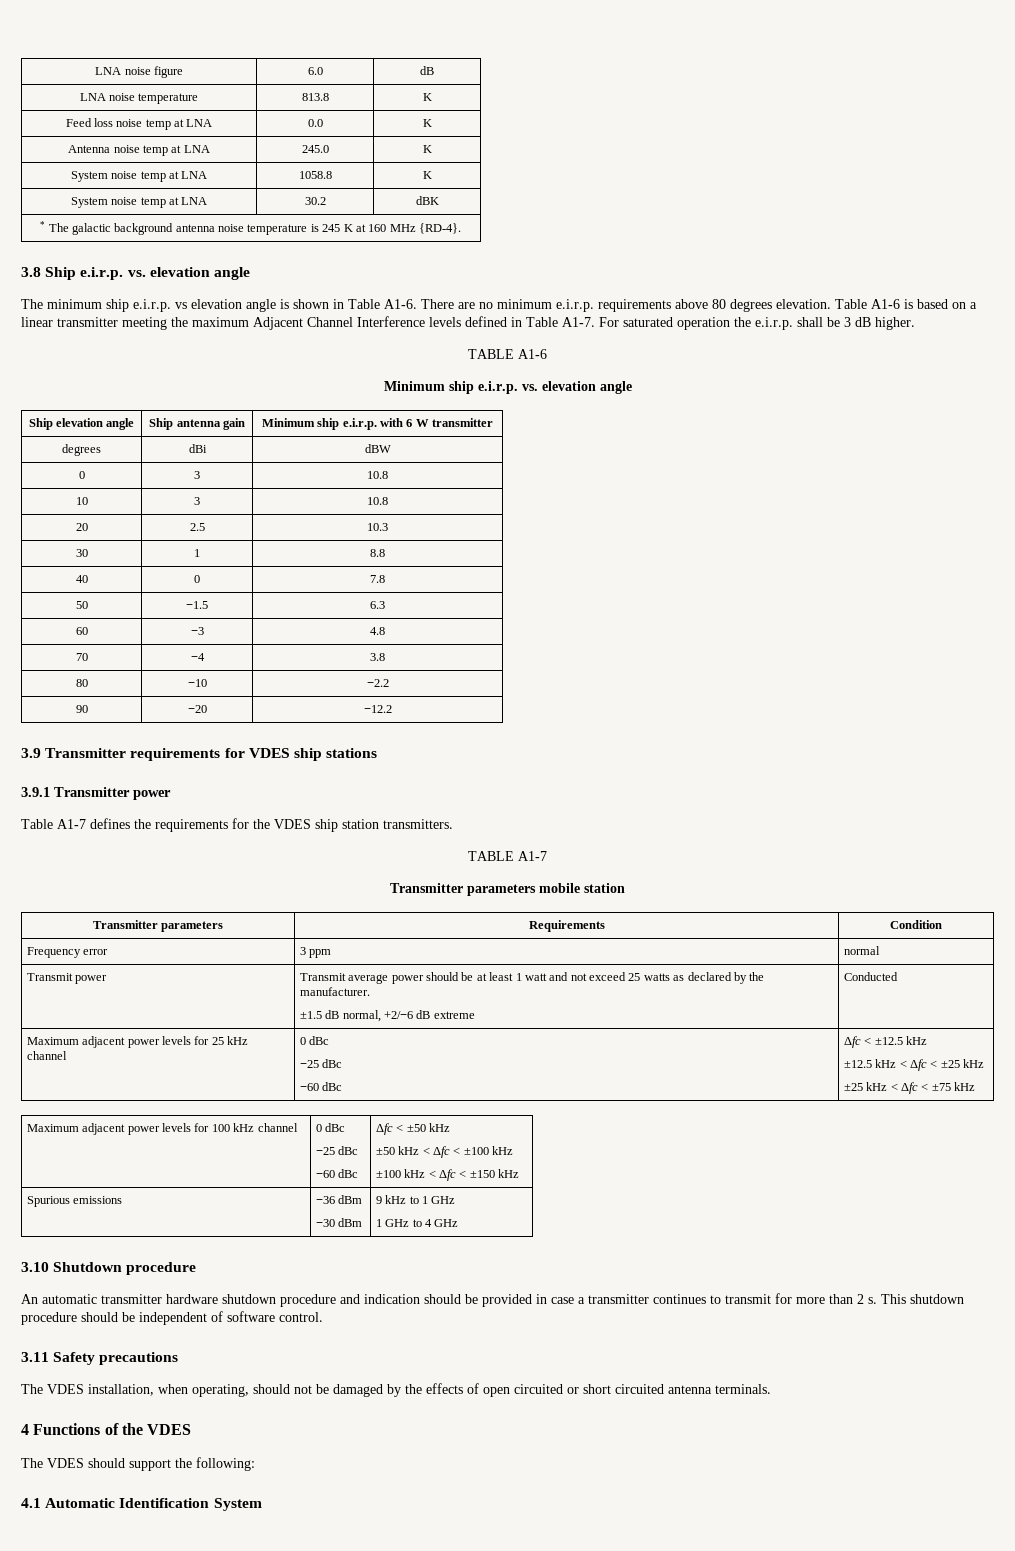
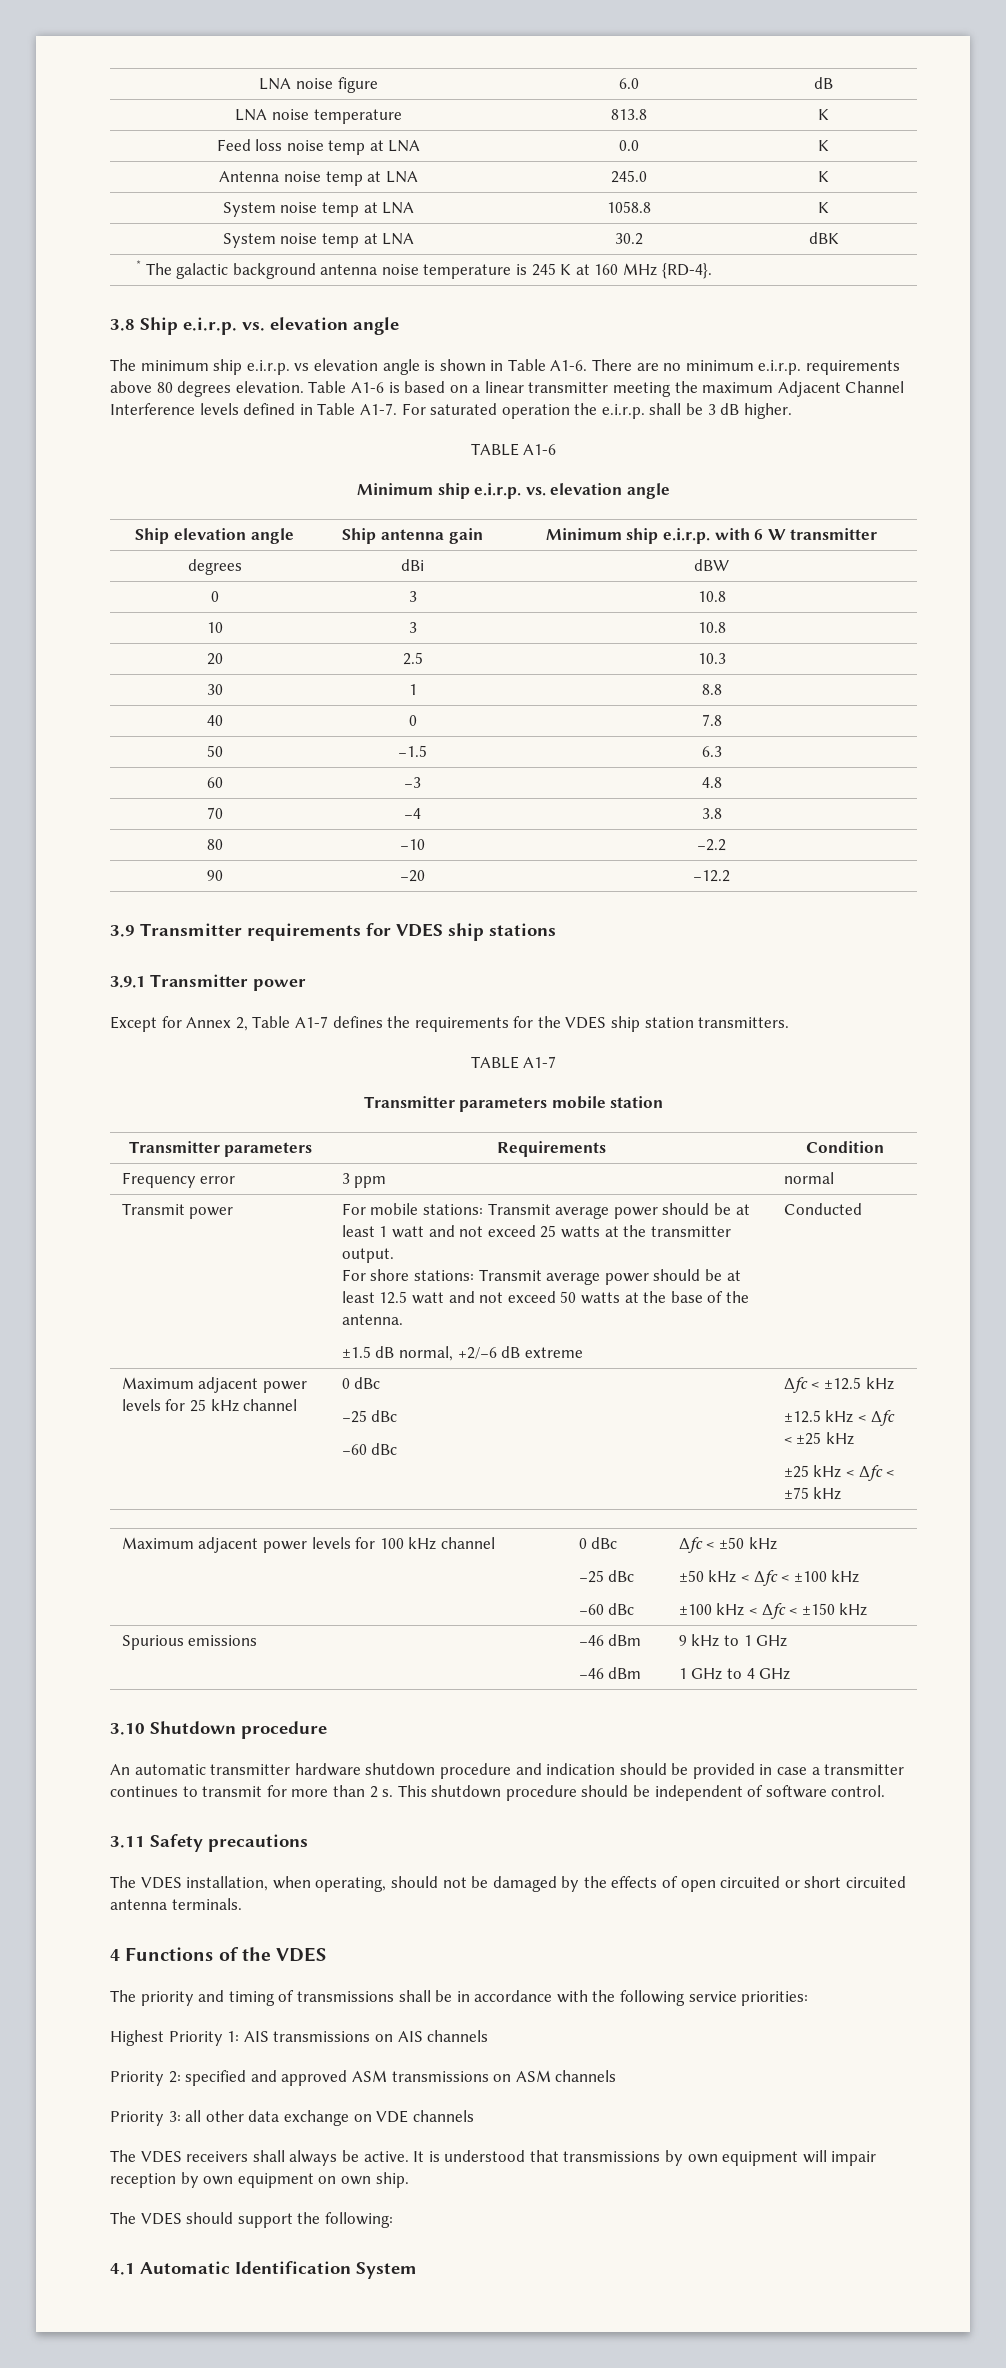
(171, 795) none -> [110,1016,248,1032] Except for Annex 2,
(108, 979) none -> [341,1203,484,1215] For mobile stations:
[673,972,765,984] [299,987,370,996] as declared by the manufacturer. -> [604,1225,731,1237] [341,1248,394,1263] [341,1269,741,1285] [341,1291,749,1304] [341,1314,403,1325] at the transmitter output. // For shore stations: Transmit average power should be at least 12.5 watt and not exceed 50 watts at the base of the antenna.
[315,1196,335,1204] −36 -> [578,1635,604,1646] −46
[315,1219,335,1227] −30 -> [578,1668,604,1679] −46
(192, 1429) none -> [110,1990,809,2006] [110,2030,489,2046] [110,2070,617,2086] [110,2110,474,2126] [110,2150,877,2166] [110,2172,409,2188] // The priority and timing of transmissions shall be in accordance with the following service priorities: // Highest Priority 1: AIS transmissions on AIS channels // Priority 2: specified and approved ASM transmissions on ASM channels // Priority 3: all other data exchange on VDE channels // The VDES receivers shall always be active. It is understood that transmissions by own equipment will impair reception by own equipment on own ship.

